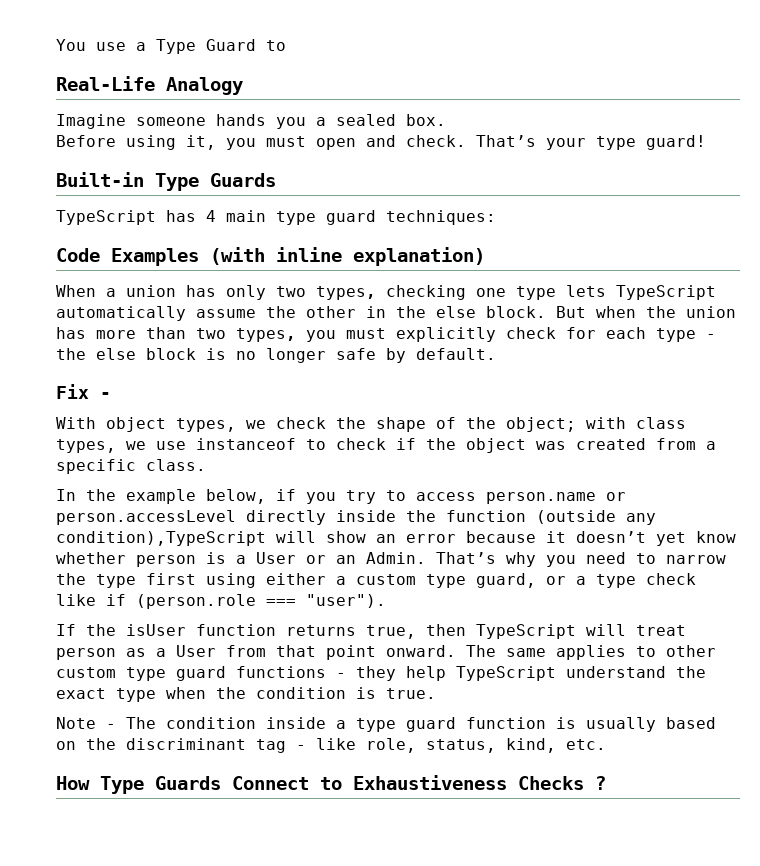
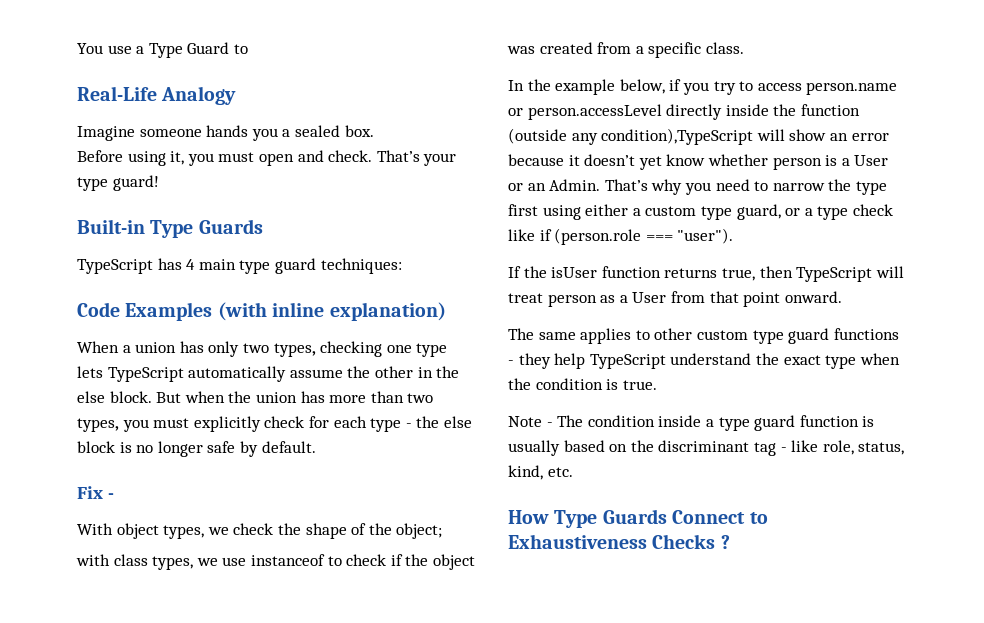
(576, 424) none -> (443, 531) //
(456, 651) none -> (842, 297) //

